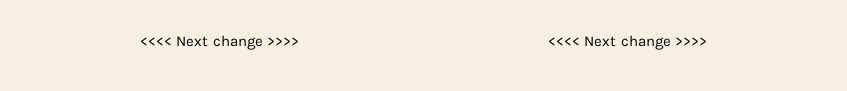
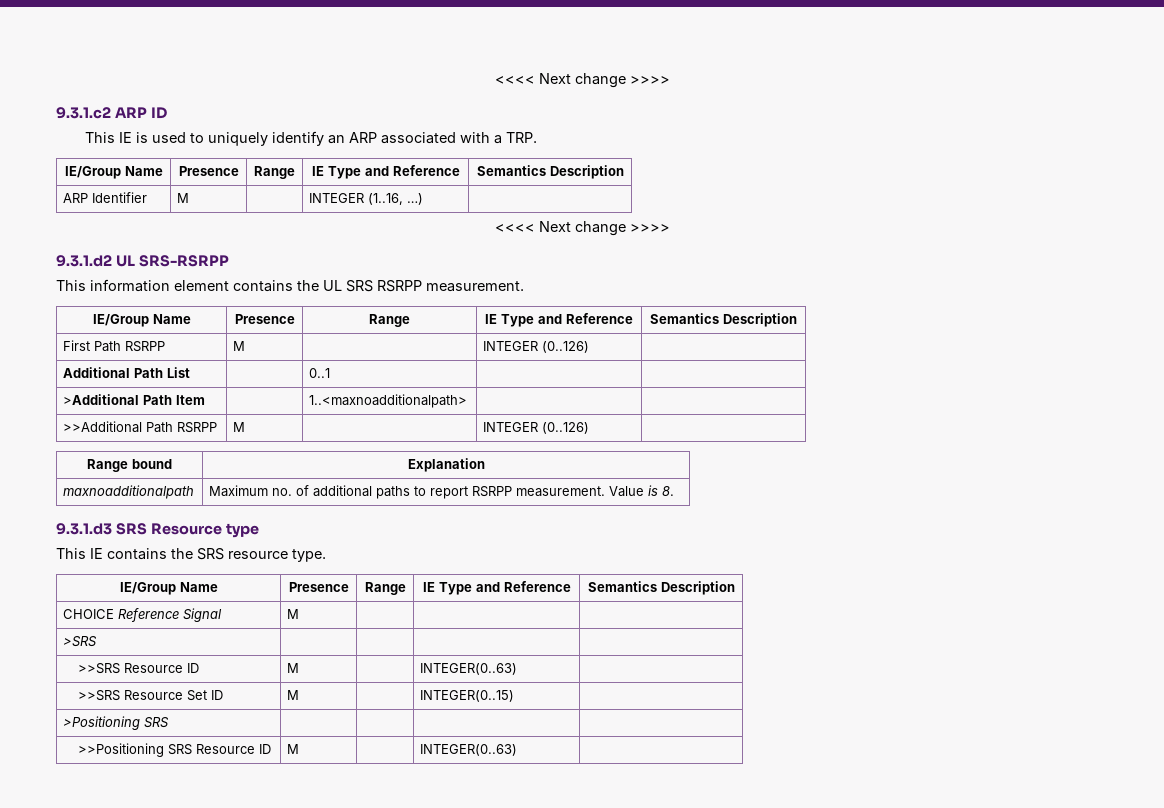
[140,35,299,50] [548,35,707,50] <<<< Next change >>>> // <<<< Next change >>>> -> [494,73,670,88] [56,107,167,119] [84,131,537,146] [64,166,163,179] [178,166,239,176] [254,166,295,179] [311,165,460,179] [476,165,624,179] [63,192,148,203] [177,193,190,203] [309,193,424,205] [494,221,670,236] [56,255,229,267] [56,279,524,292] [92,314,191,327] [234,314,295,324] [369,314,410,327] [485,313,633,327] [650,313,797,327] [63,340,166,352] [233,341,246,351] [483,341,590,353] [63,367,191,378] [309,368,331,378] [63,394,206,405] [309,394,468,408] [63,421,218,433] [233,422,246,432] [483,422,590,434] [87,459,172,472] [407,458,485,472] [63,485,195,499] [209,485,675,499] [56,523,259,538] [56,548,326,562] [119,582,218,595] [288,582,349,592] [364,582,406,595] [422,581,571,595] [587,581,735,595] [63,608,223,622] [287,609,300,619] [63,636,98,647] [77,663,199,674] [287,663,300,673] [420,663,518,675] [77,690,223,701] [287,690,300,700] [420,690,515,702] [63,716,170,730] [77,743,271,757] [287,744,300,754] [420,744,518,756] <<<< Next change >>>> // 9.3.1.c2 ARP ID // This IE is used to uniquely identify an ARP associated with a TRP. // IE/Group Name | Presence | Range | IE Type and Reference | Semantics Description // ARP Identifier | M | | INTEGER (1..16, …) | // <<<< Next change >>>> // 9.3.1.d2 UL SRS-RSRPP // This information element contains the UL SRS RSRPP measurement. // IE/Group Name | Presence | Range | IE Type and Reference | Semantics Description // First Path RSRPP | M | | INTEGER (0..126) | // Additional Path List | | 0..1 | | // >Additional Path Item | | 1..<maxnoadditionalpath> | | // >>Additional Path RSRPP | M | | INTEGER (0..126) | // Range bound | Explanation // maxnoadditionalpath | Maximum no. of additional paths to report RSRPP measurement. Value is 8. // 9.3.1.d3 SRS Resource type // This IE contains the SRS resource type. // IE/Group Name | Presence | Range | IE Type and Reference | Semantics Description // CHOICE Reference Signal | M | | | // >SRS | | | | // >>SRS Resource ID | M | | INTEGER(0..63) | // >>SRS Resource Set ID | M | | INTEGER(0..15) | // >Positioning SRS | | | | // >>Positioning SRS Resource ID | M | | INTEGER(0..63) |

